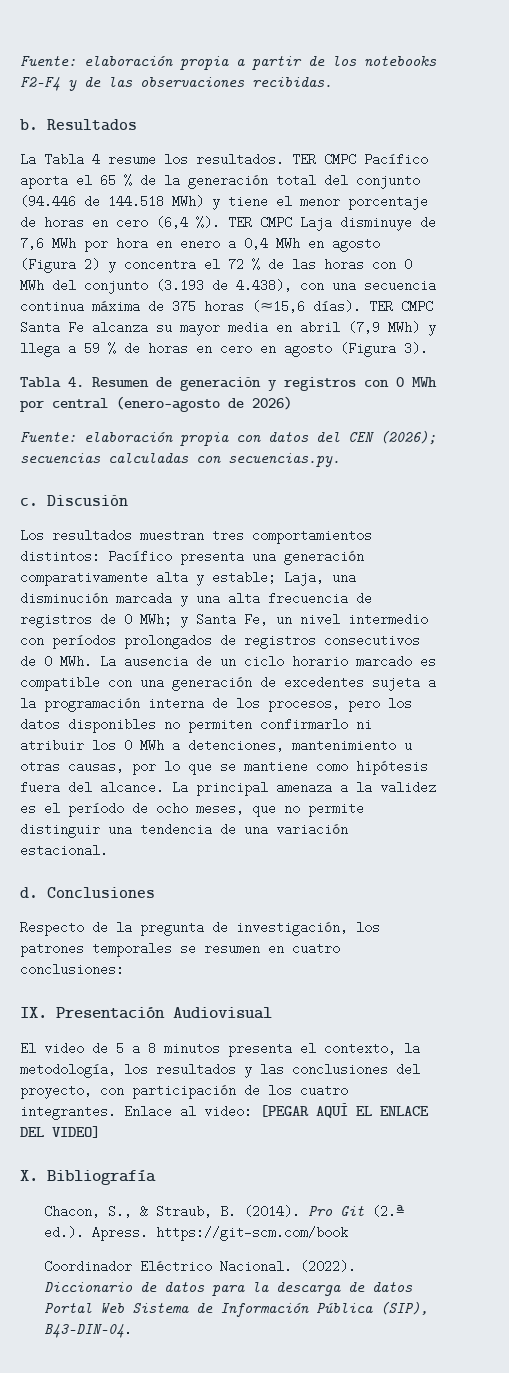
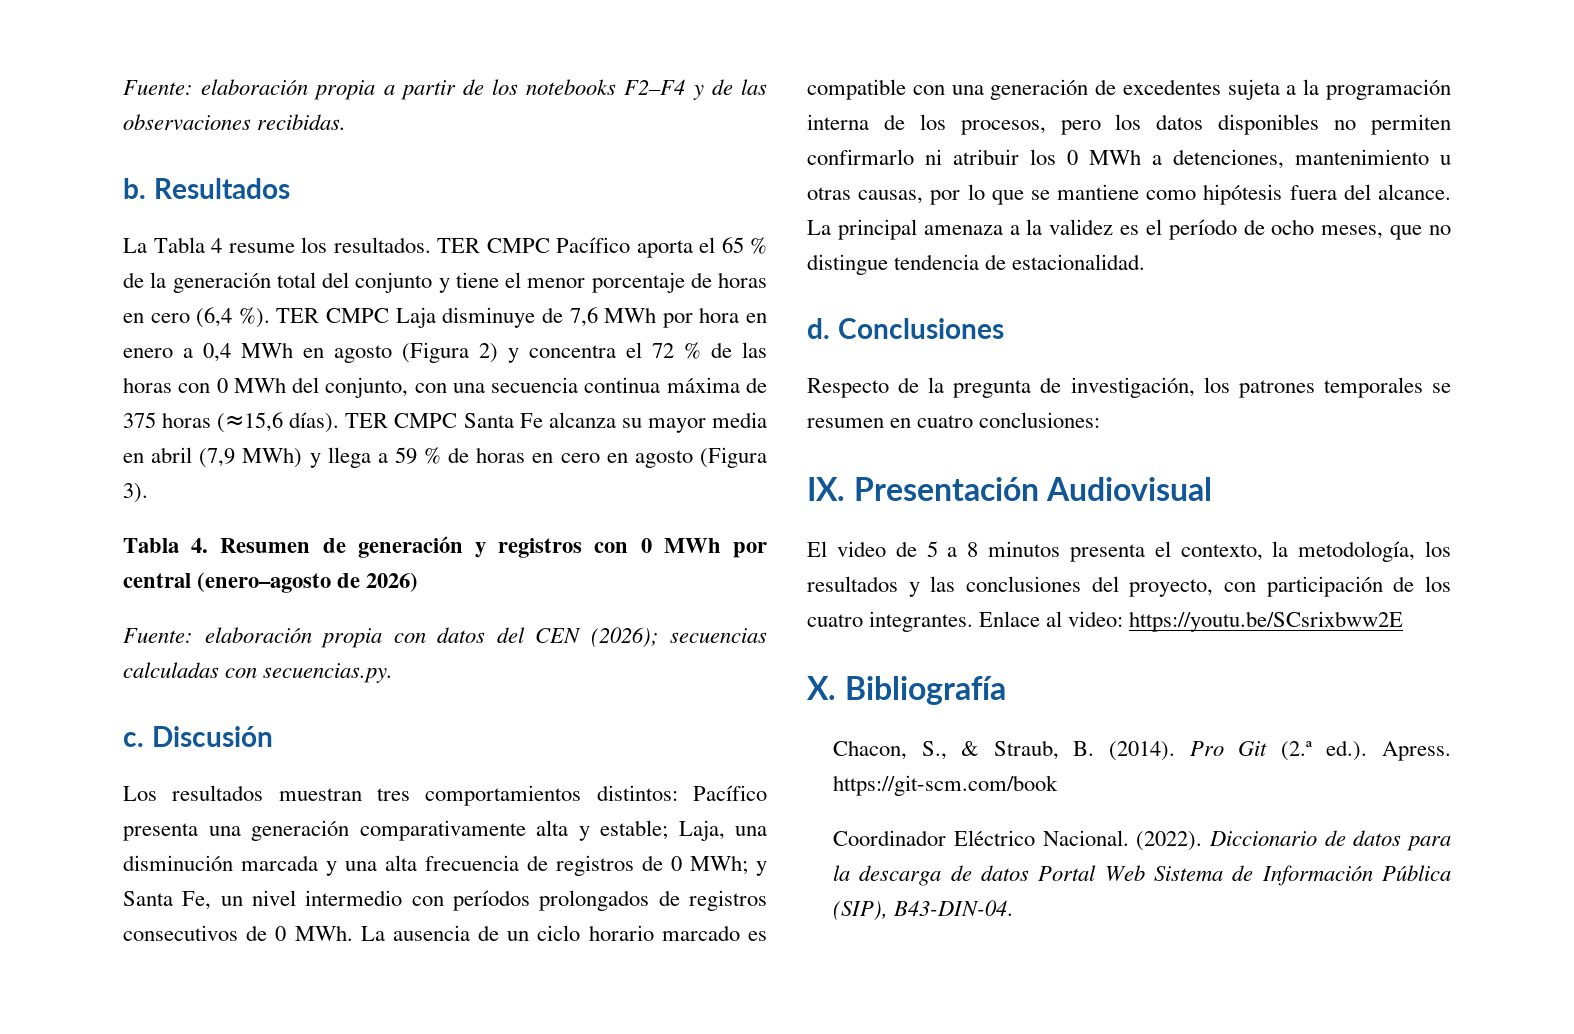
[20,195,204,208] (94.446 de 144.518 MWh) -> (433, 282) none
[84,279,292,294] conjunto (3.193 de 4.438), -> [325,377,409,398] conjunto,
[308,802,364,817] [20,823,348,838] [20,844,108,857] permite distinguir una tendencia de una variación estacional. -> [807,254,1146,275] distingue tendencia de estacionalidad.
[260,1103,429,1118] [20,1126,100,1138] [PEGAR AQUÍ EL ENLACE DEL VIDEO] -> [1129,611,1404,632] https://youtu.be/SCsrixbww2E

